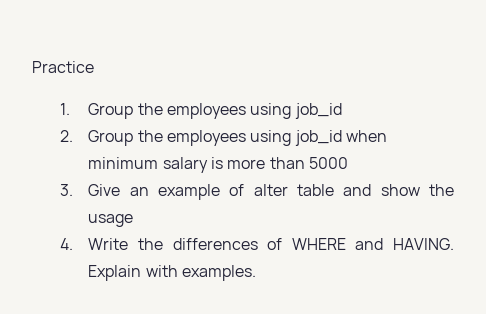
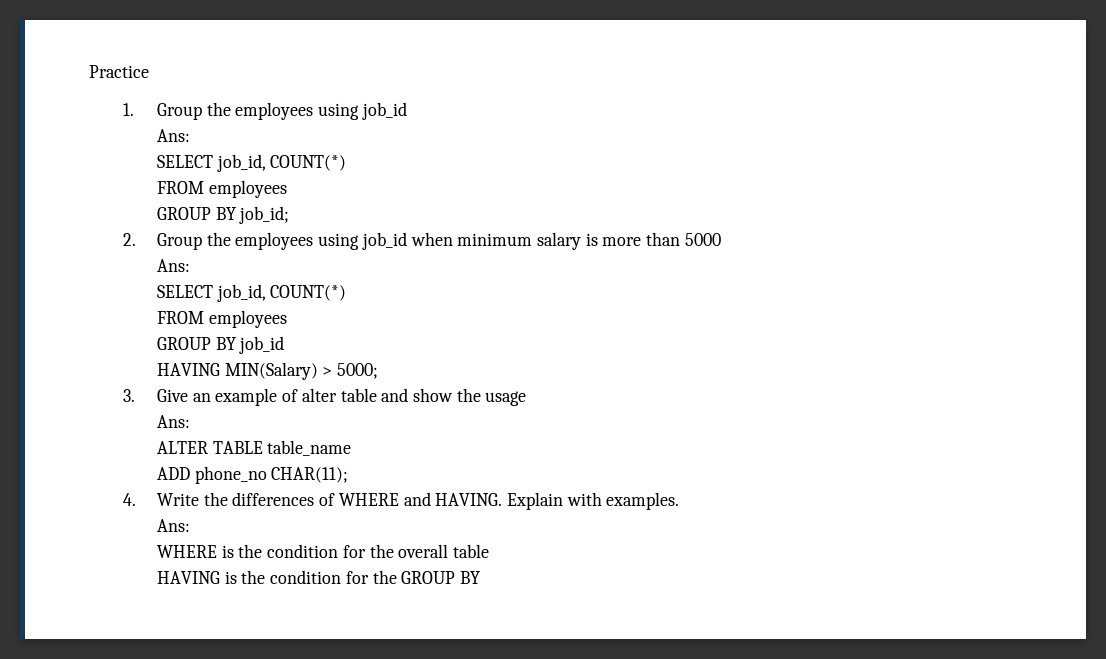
(342, 111) none -> [156,129,190,142] [156,154,347,172] [156,180,287,198] [156,206,290,224] // Ans: // SELECT job_id, COUNT(*) // FROM employees // GROUP BY job_id;
(348, 163) none -> [156,259,190,272] [156,284,347,302] [156,310,287,328] [156,336,285,354] [156,362,379,380] // Ans: // SELECT job_id, COUNT(*) // FROM employees // GROUP BY job_id // HAVING MIN(Salary) > 5000;
(134, 220) none -> [156,415,190,428] [156,440,352,456] [156,466,349,484] // Ans: // ALTER TABLE table_name // ADD phone_no CHAR(11);
(256, 273) none -> [156,519,190,532] [156,544,490,558] [156,570,481,584] // Ans: // WHERE is the condition for the overall table // HAVING is the condition for the GROUP BY

